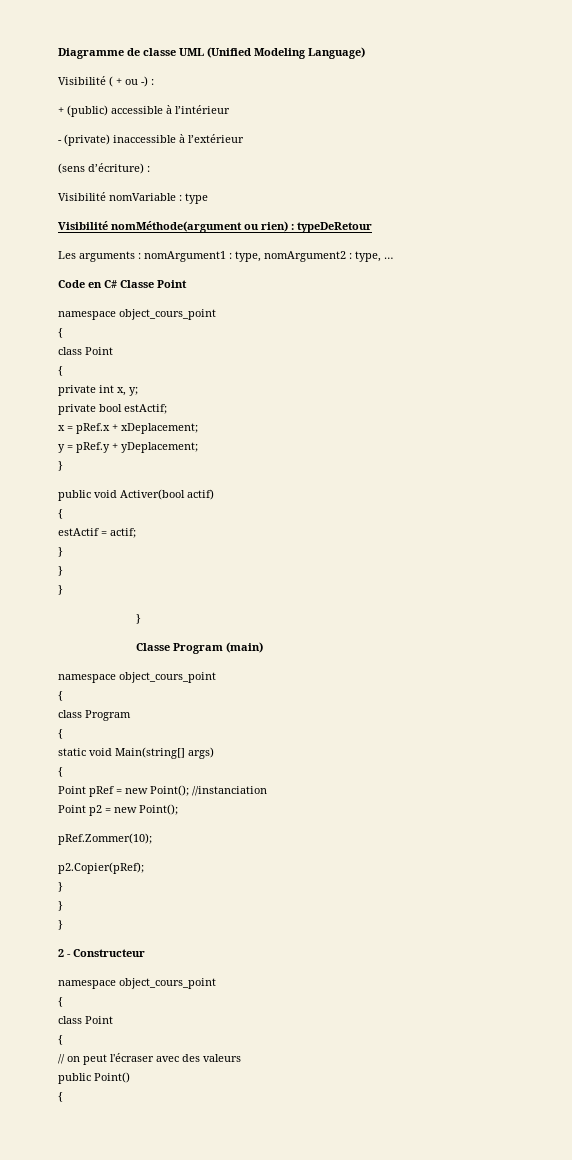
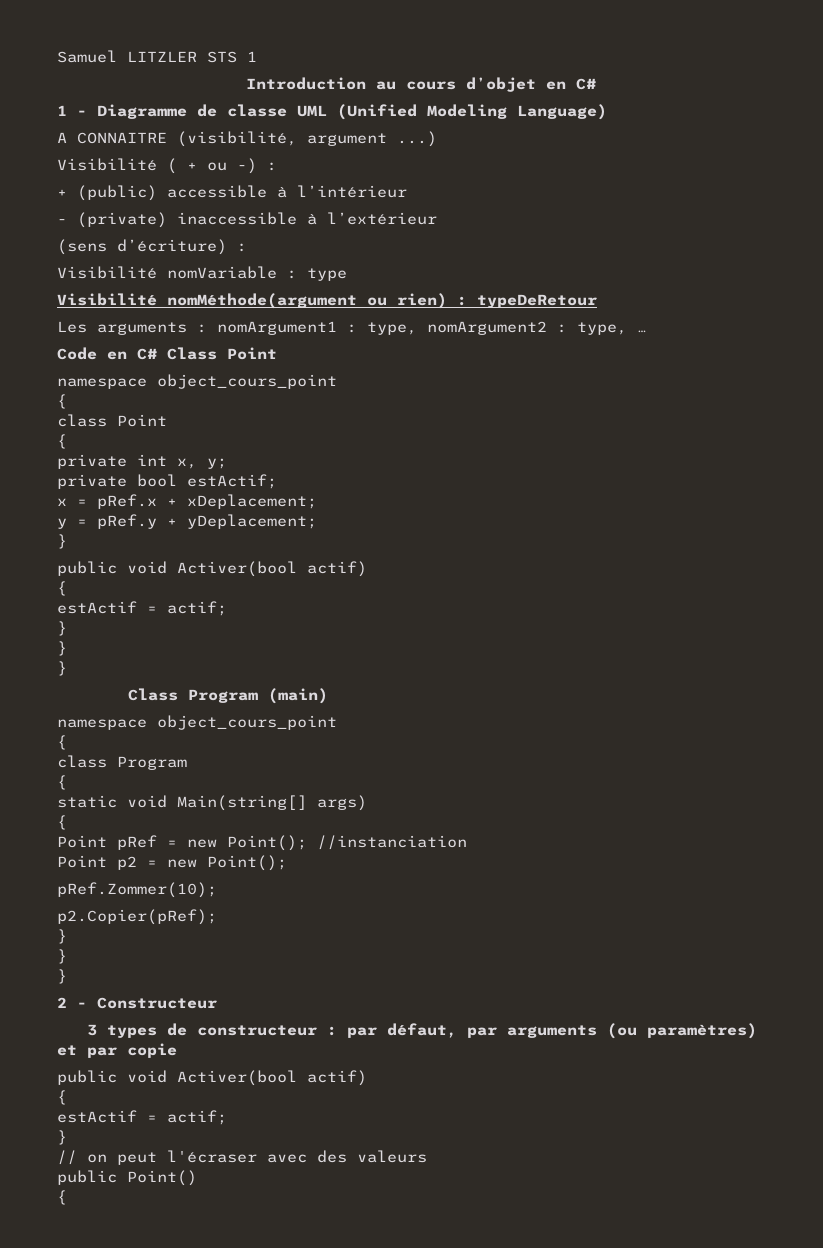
(58, 53) none -> [57,50,257,63] [245,77,596,92] [57,105,87,116] Samuel LITZLER STS 1 // Introduction au cours d’objet en C# // 1 -
(365, 53) none -> [57,131,437,147] // A CONNAITRE (visibilité, argument ...)
[120,280,154,288] Classe -> [167,347,217,360] Class
[136,614,142,624] [136,643,171,651] } // Classe -> [128,688,179,701] Class
[58,978,216,989] [58,997,63,1007] [58,1016,113,1024] [58,1035,63,1045] namespace object_cours_point // { // class Point // { -> [87,1023,758,1039] [57,1043,177,1058] [57,1070,367,1086] [57,1090,67,1105] [57,1110,227,1125] [57,1130,67,1145] 3 types de constructeur : par défaut, par arguments (ou paramètres) et par copie // public void Activer(bool actif) // { // estActif = actif; // }

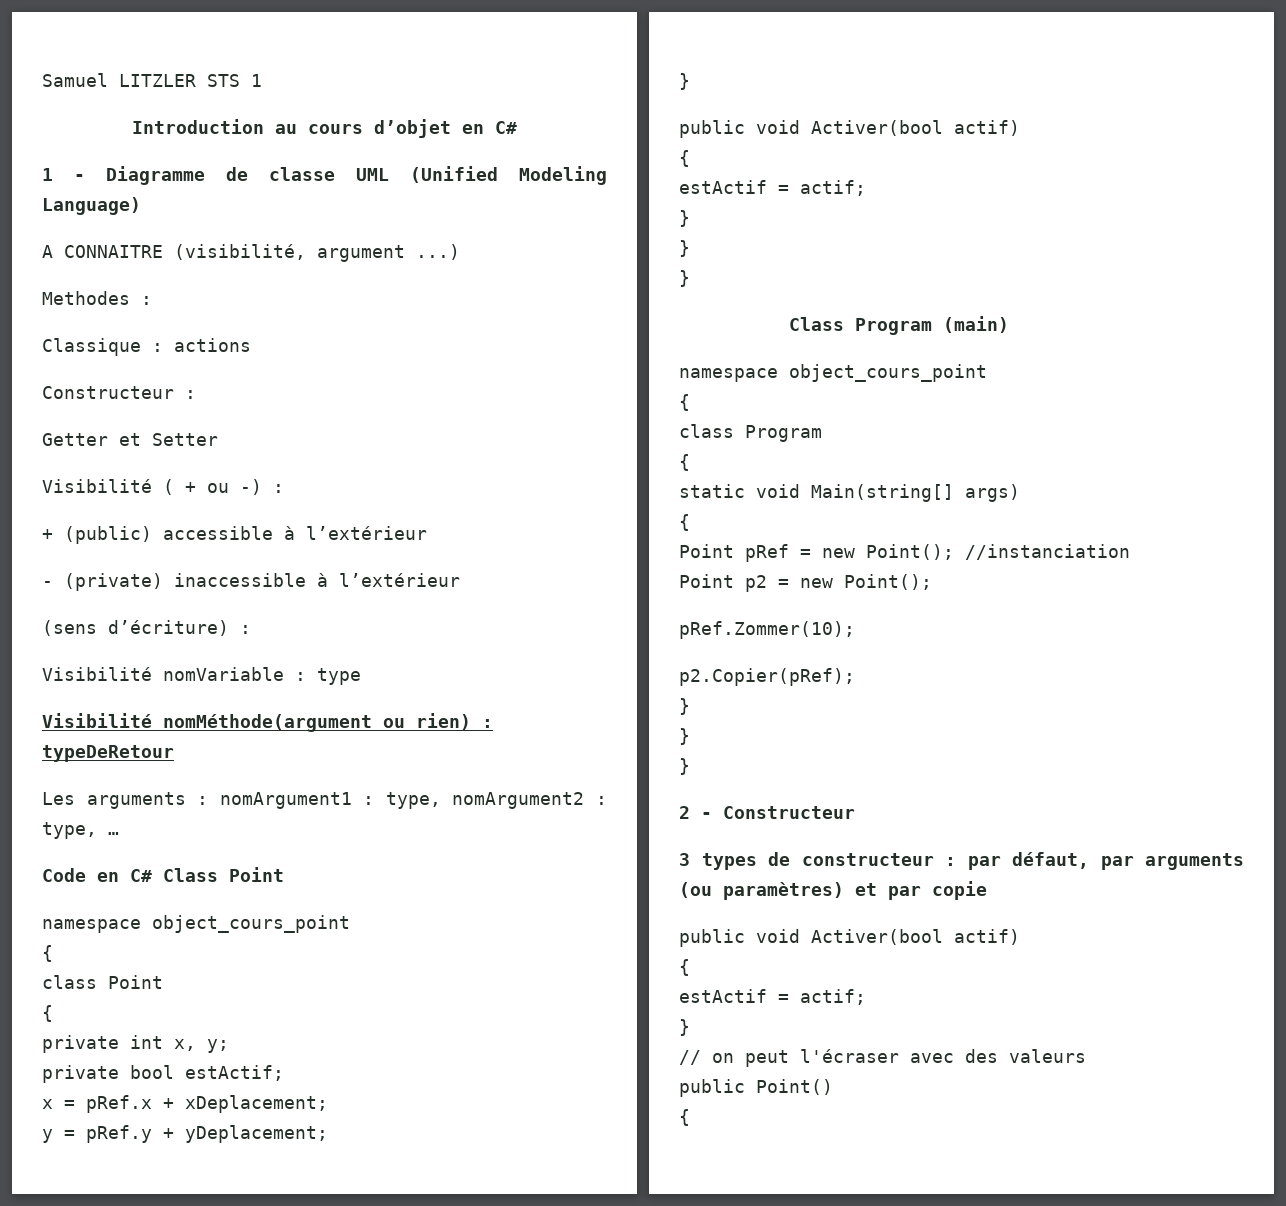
(437, 139) none -> [42,291,152,305] [42,338,251,356] [42,386,196,399] [42,433,218,446] // Methodes : // Classique : actions // Constructeur : // Getter et Setter
[297,185,407,198] l’intérieur -> [306,526,427,540] l’extérieur

